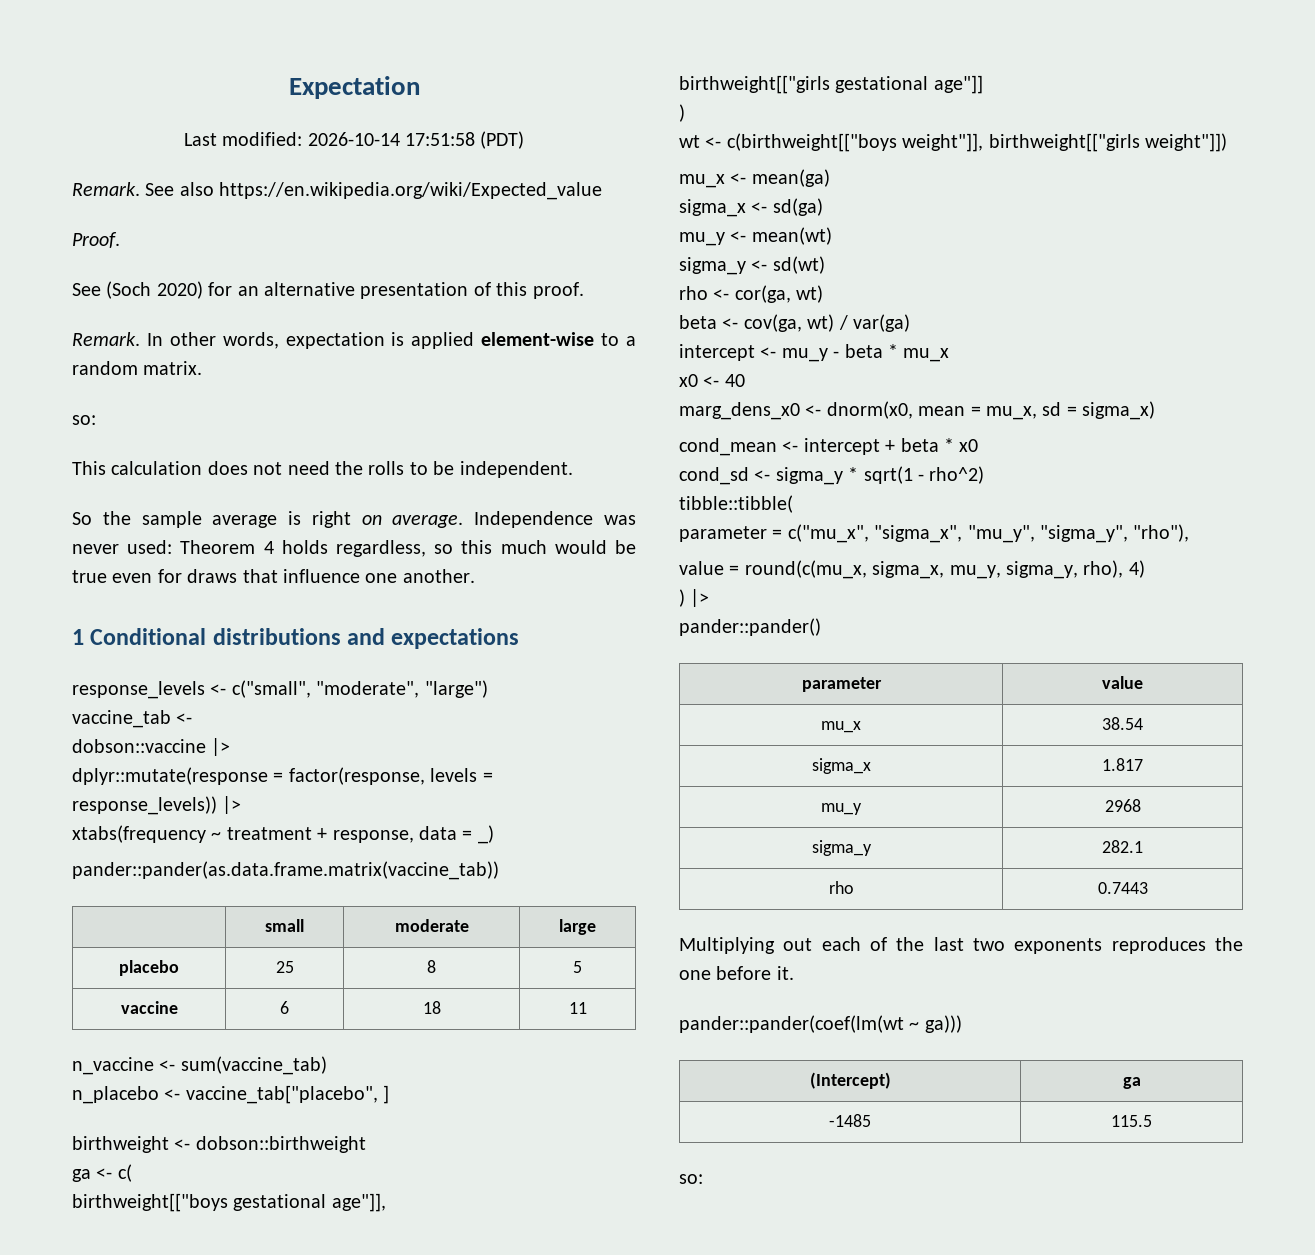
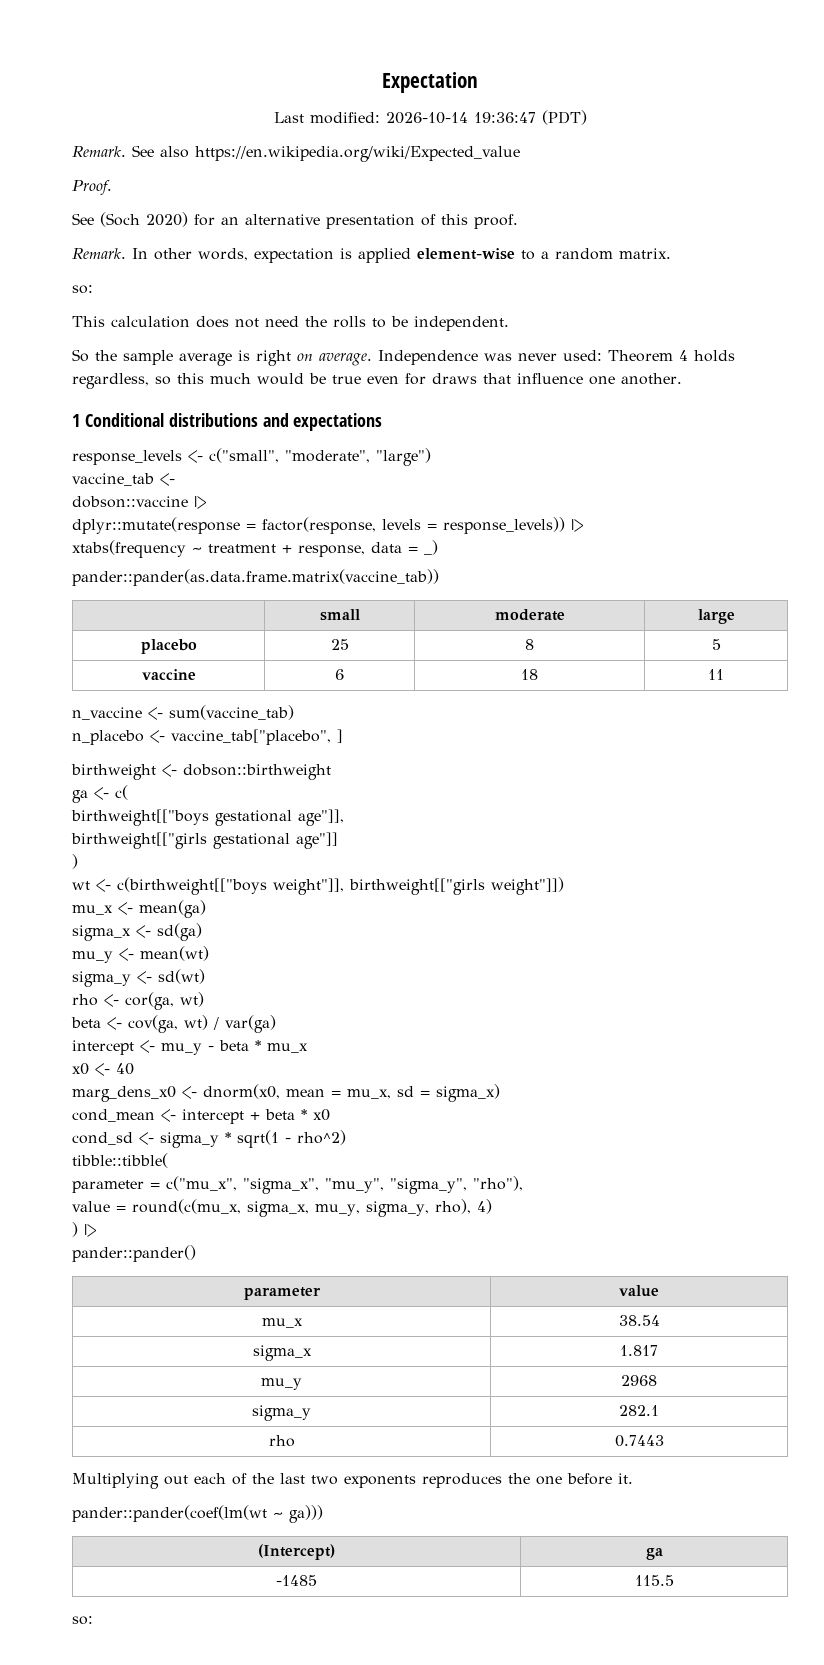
[404,132,475,146] 17:51:58 -> [473,112,536,123] 19:36:47

